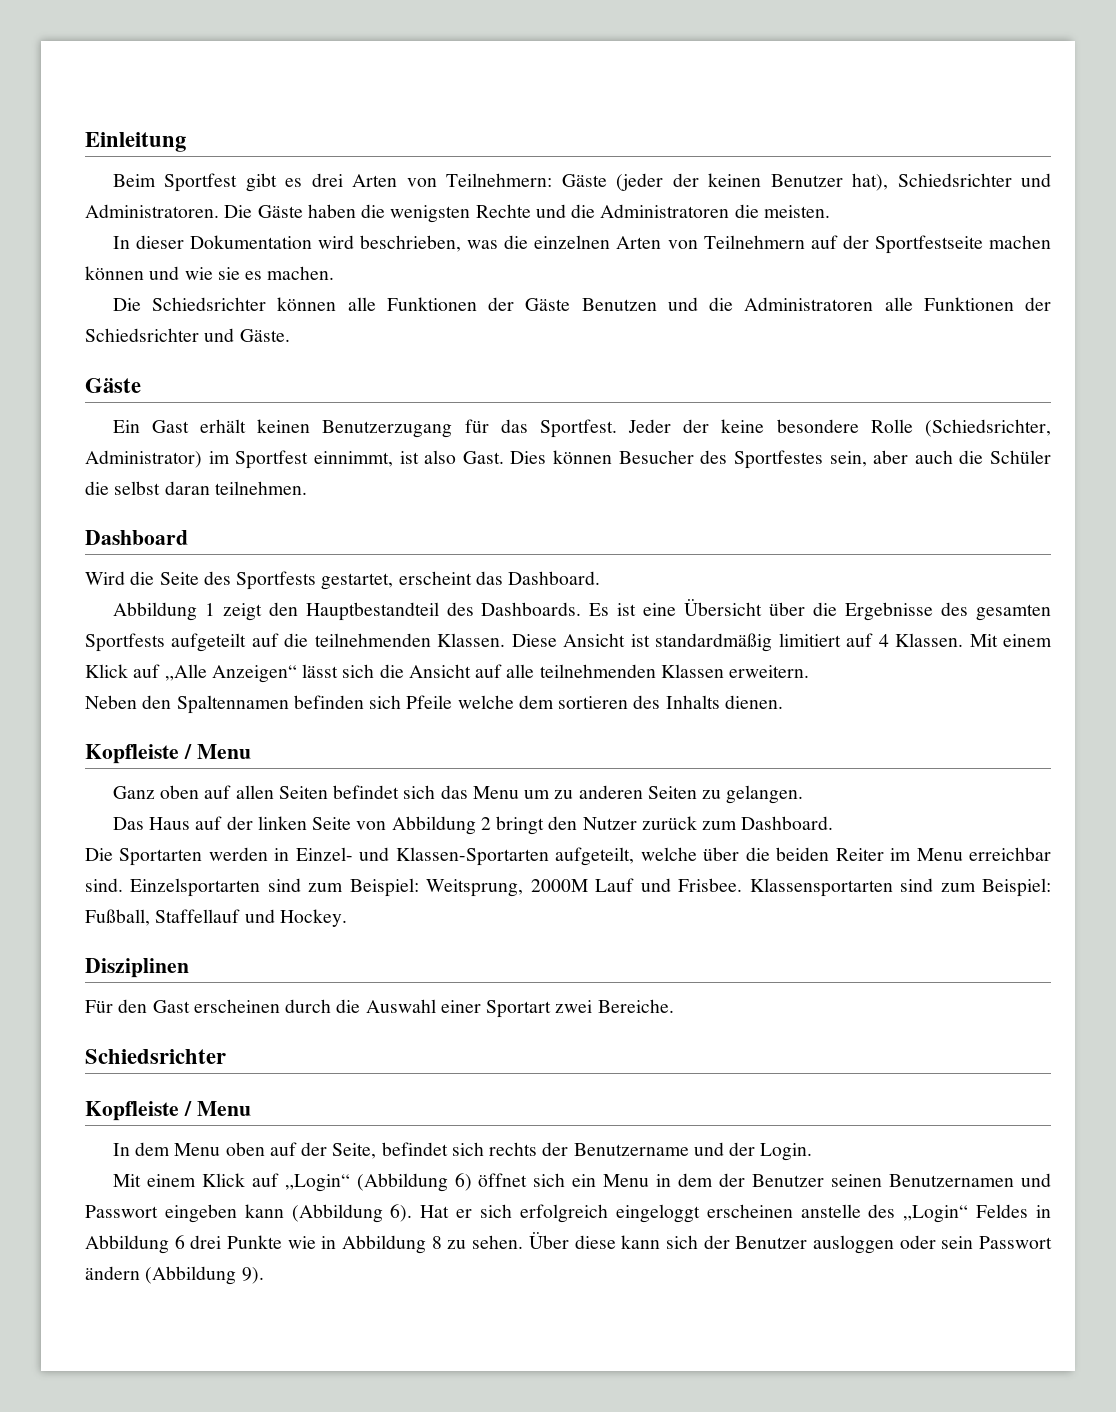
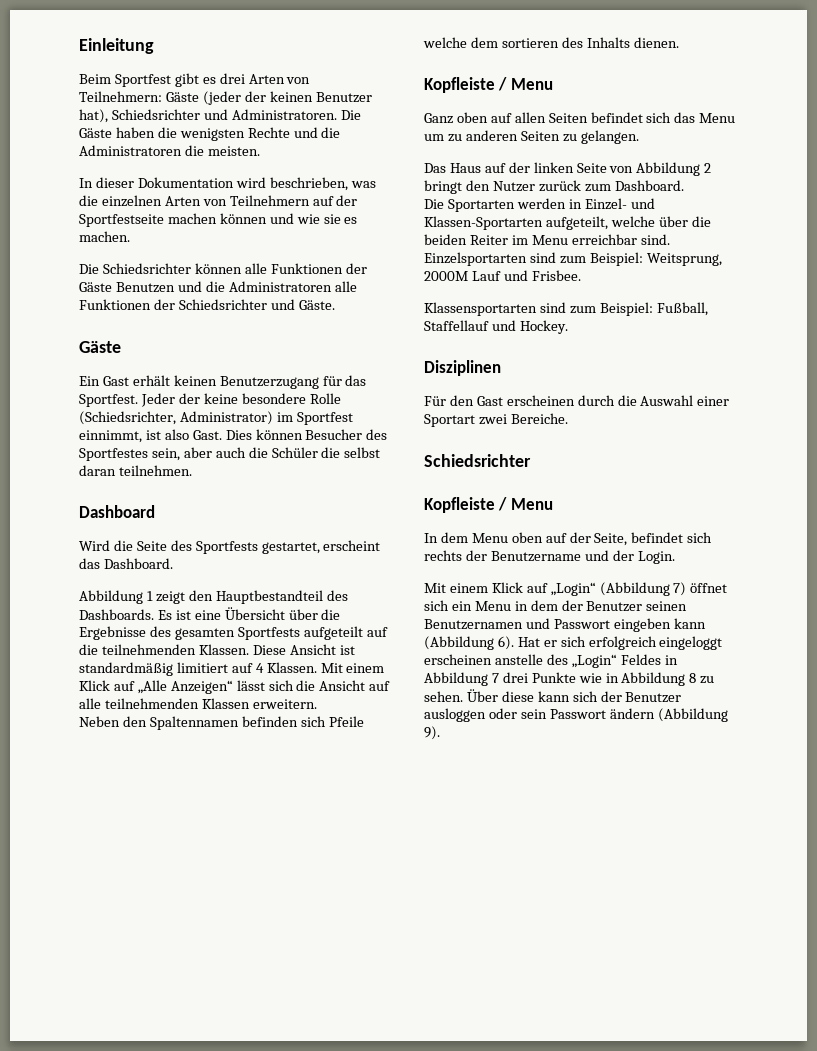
(743, 885) none -> (581, 275) //
[454,1173,472,1191] 6) -> [673,582,687,596] 7)
[174,1235,185,1249] 6 -> [491,673,499,683] 7

